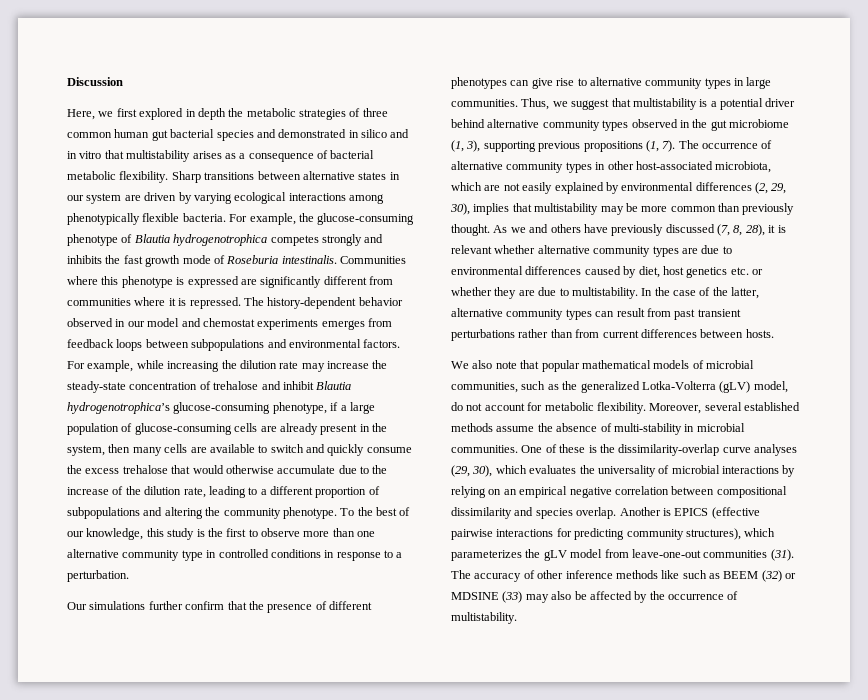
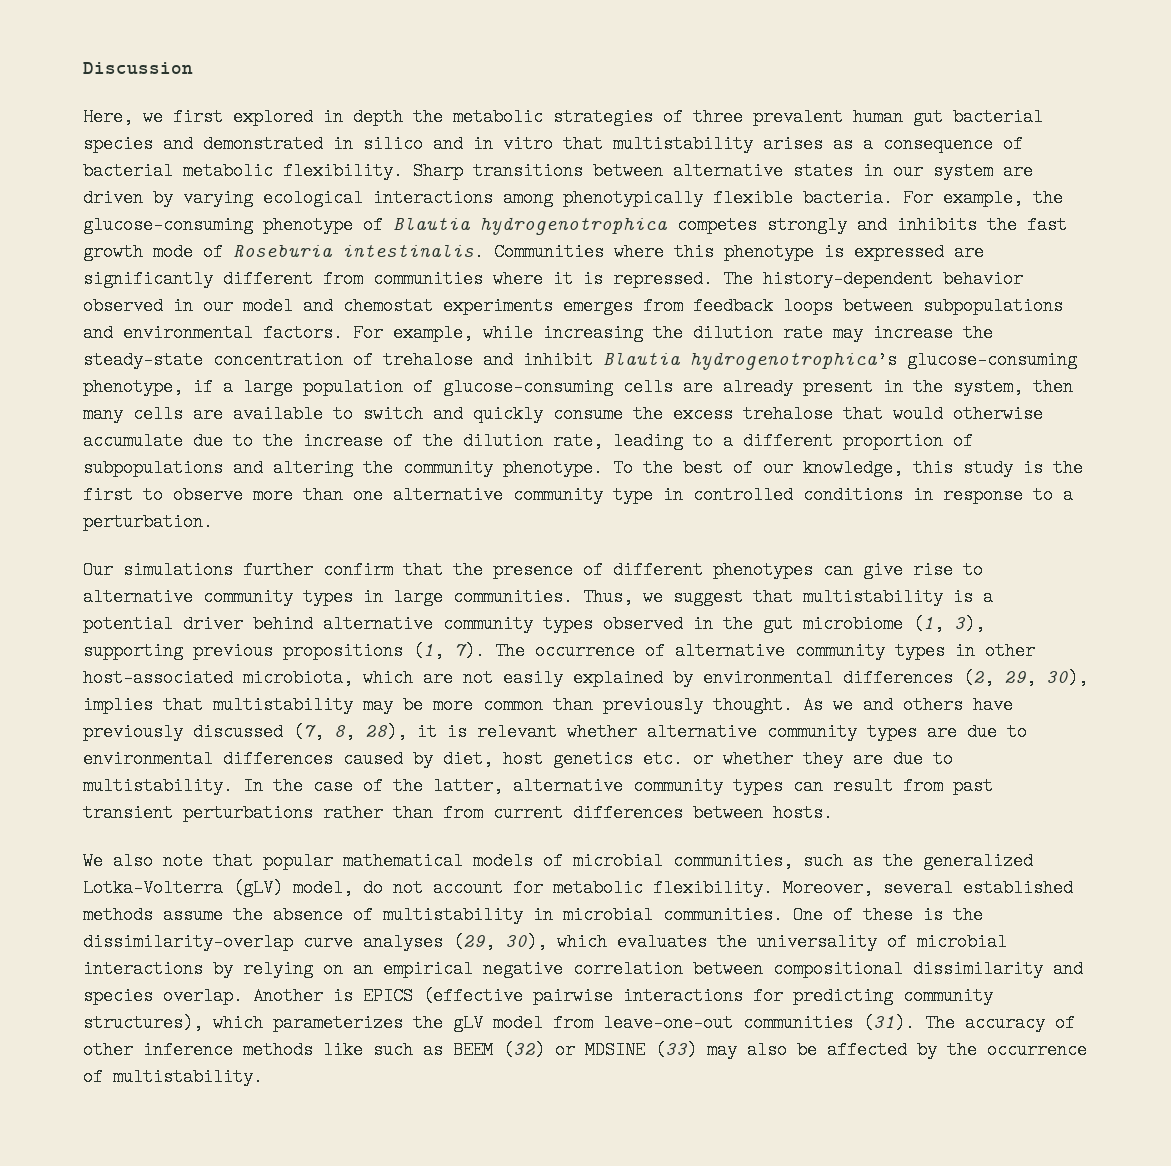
[67,132,112,138] common -> [753,108,843,126] prevalent
[613,423,682,435] multi-stability -> [383,906,523,924] multistability

